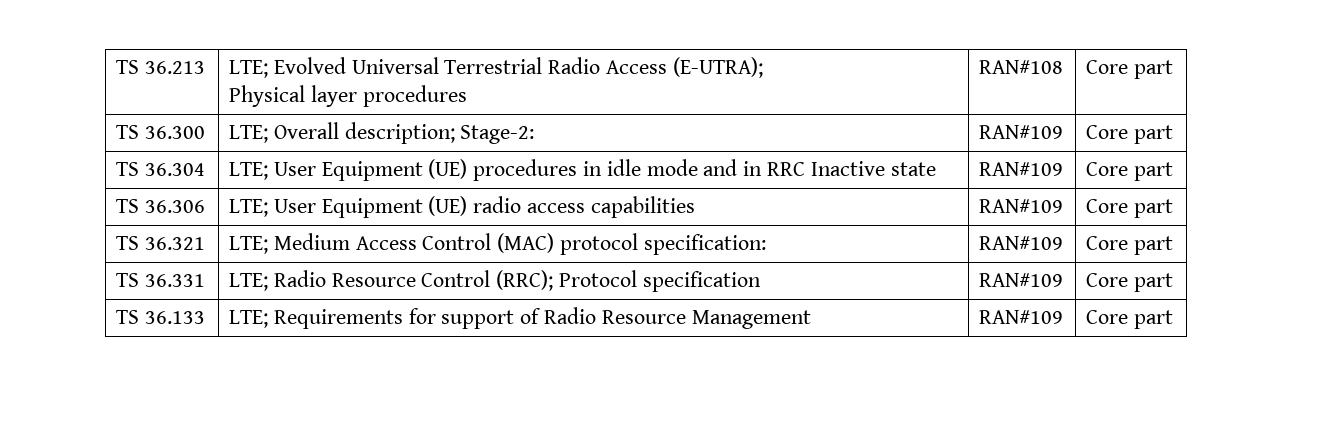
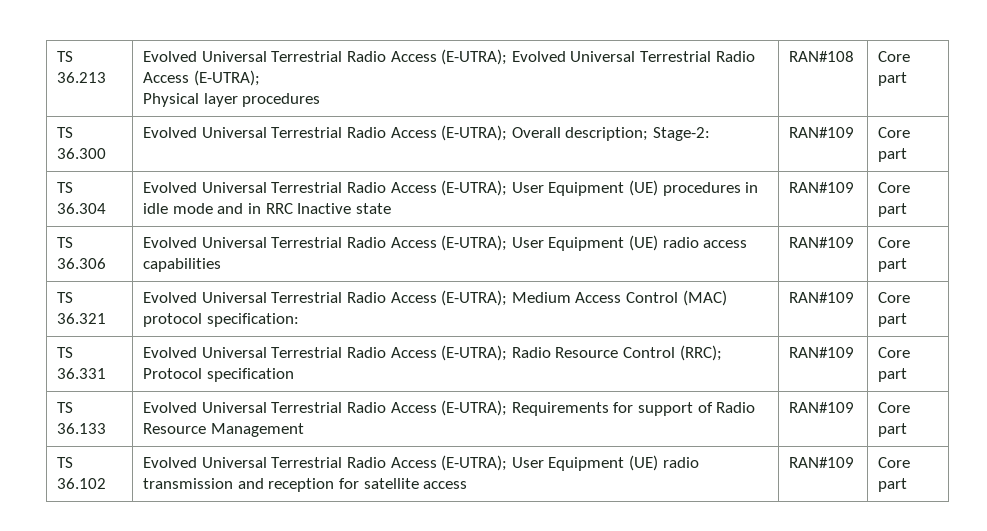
[228,60,268,78] LTE; -> [143,49,508,65] Evolved Universal Terrestrial Radio Access (E-UTRA);
[228,125,268,143] LTE; -> [143,125,508,141] Evolved Universal Terrestrial Radio Access (E-UTRA);
[228,162,268,180] LTE; -> [143,180,508,196] Evolved Universal Terrestrial Radio Access (E-UTRA);
[228,199,268,217] LTE; -> [143,235,508,251] Evolved Universal Terrestrial Radio Access (E-UTRA);
[228,236,268,254] LTE; -> [143,290,508,306] Evolved Universal Terrestrial Radio Access (E-UTRA);
[228,273,268,291] LTE; -> [143,345,508,361] Evolved Universal Terrestrial Radio Access (E-UTRA);
[228,310,268,328] LTE; -> [143,400,508,416] Evolved Universal Terrestrial Radio Access (E-UTRA);
(1173, 319) none -> [57,457,74,468] [57,478,107,489] [143,455,699,471] [143,478,468,492] [789,457,855,468] [878,457,911,468] [878,478,908,492] // TS 36.102 | Evolved Universal Terrestrial Radio Access (E-UTRA); User Equipment (UE) radio transmission and reception for satellite access | RAN#109 | Core part

